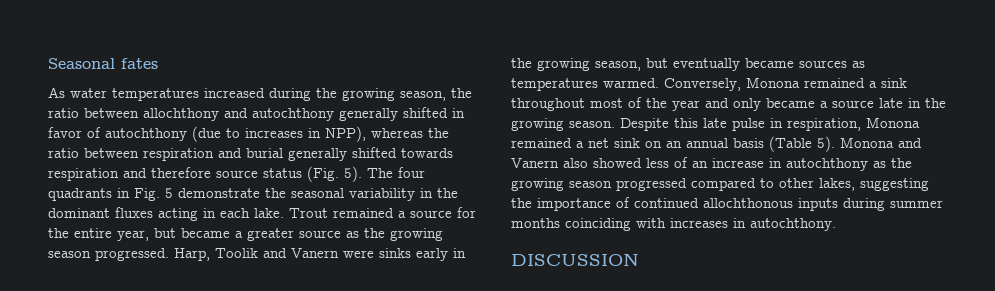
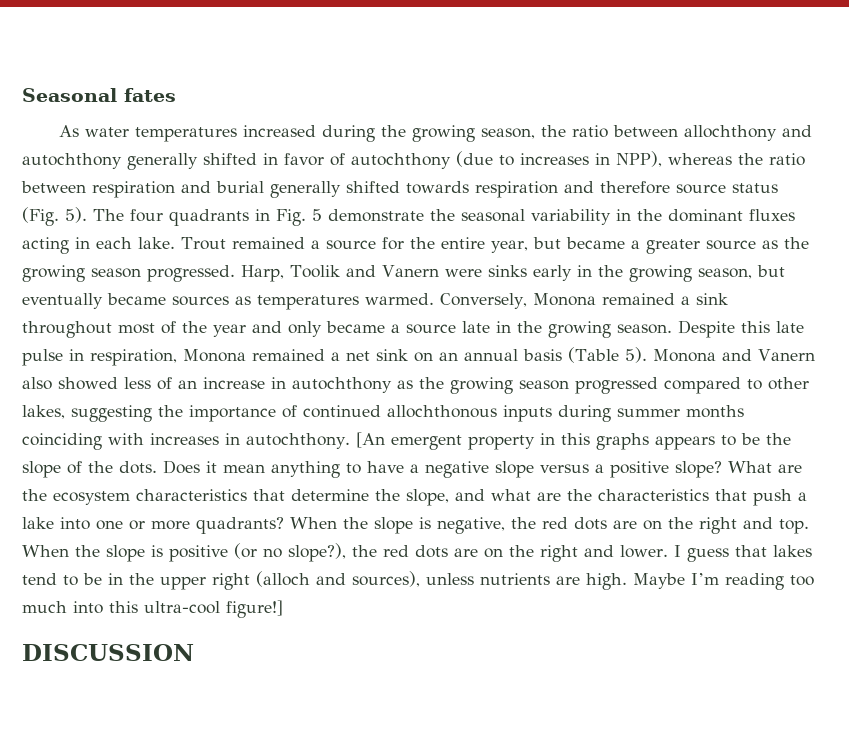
(836, 224) none -> [355,432,791,450] [22,460,802,478] [22,489,807,506] [22,517,809,534] [22,543,812,562] [22,571,814,590] [22,600,283,618] [An emergent property in this graphs appears to be the slope of the dots. Does it mean anything to have a negative slope versus a positive slope? What are the ecosystem characteristics that determine the slope, and what are the characteristics that push a lake into one or more quadrants? When the slope is negative, the red dots are on the right and top. When the slope is positive (or no slope?), the red dots are on the right and lower. I guess that lakes tend to be in the upper right (alloch and sources), unless nutrients are high. Maybe I’m reading too much into this ultra-cool figure!]

